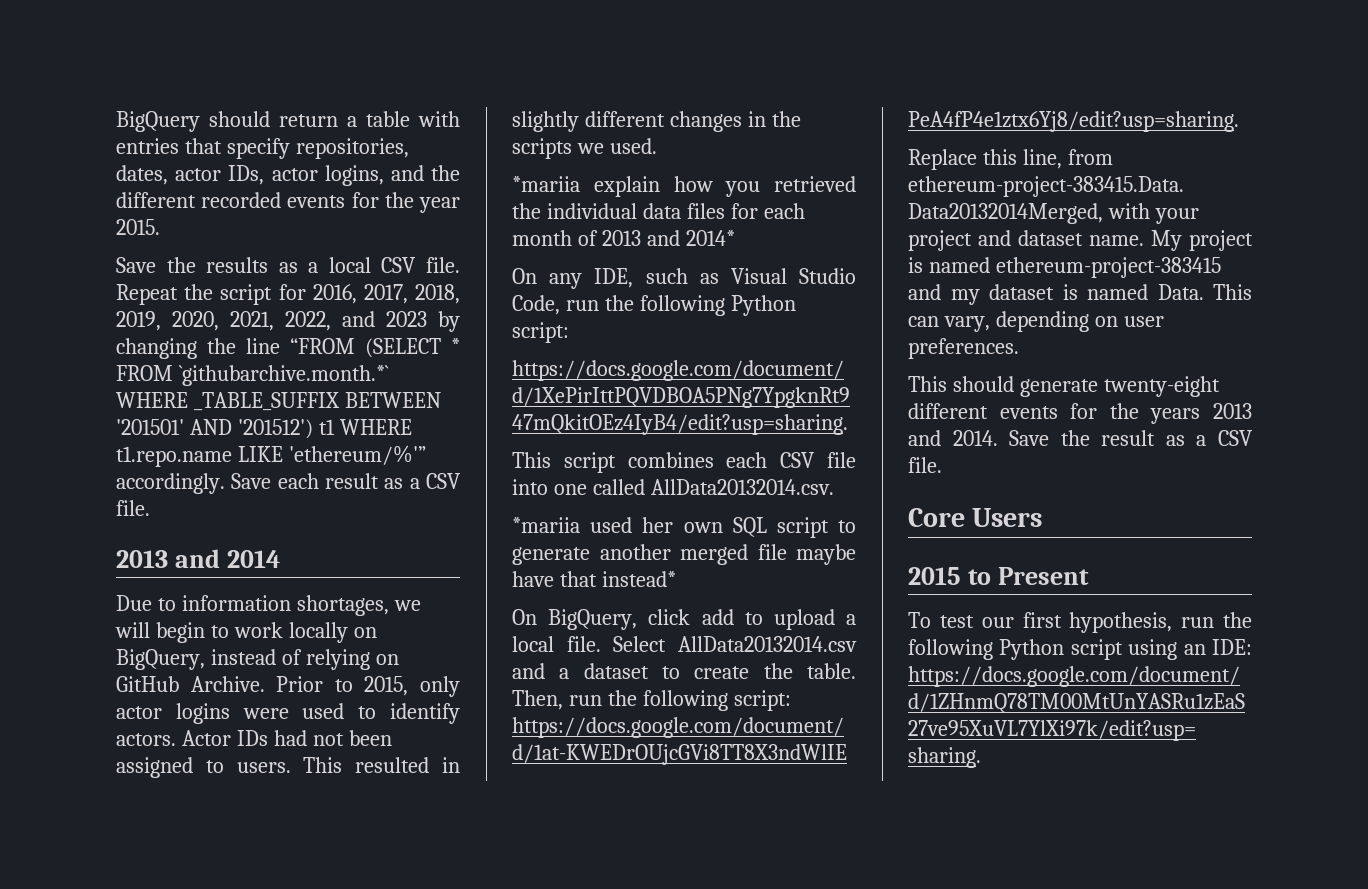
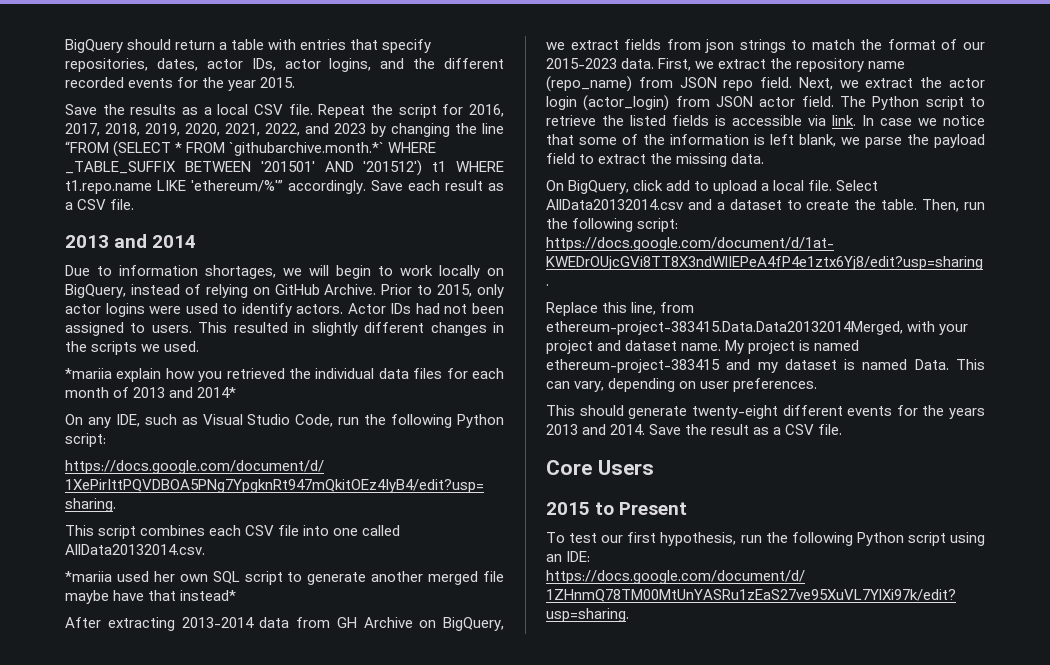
(676, 579) none -> [65,617,504,631] [546,39,986,53] [546,58,906,72] [546,76,985,92] [546,95,985,111] [546,115,985,126] [546,134,985,148] [546,153,765,167] // After extracting 2013-2014 data from GH Archive on BigQuery, we extract fields from json strings to match the format of our 2015-2023 data. First, we extract the repository name (repo_name) from JSON repo field. Next, we extract the actor login (actor_login) from JSON actor field. The Python script to retrieve the listed fields is accessible via link. In case we notice that some of the information is left blank, we parse the payload field to extract the missing data.

